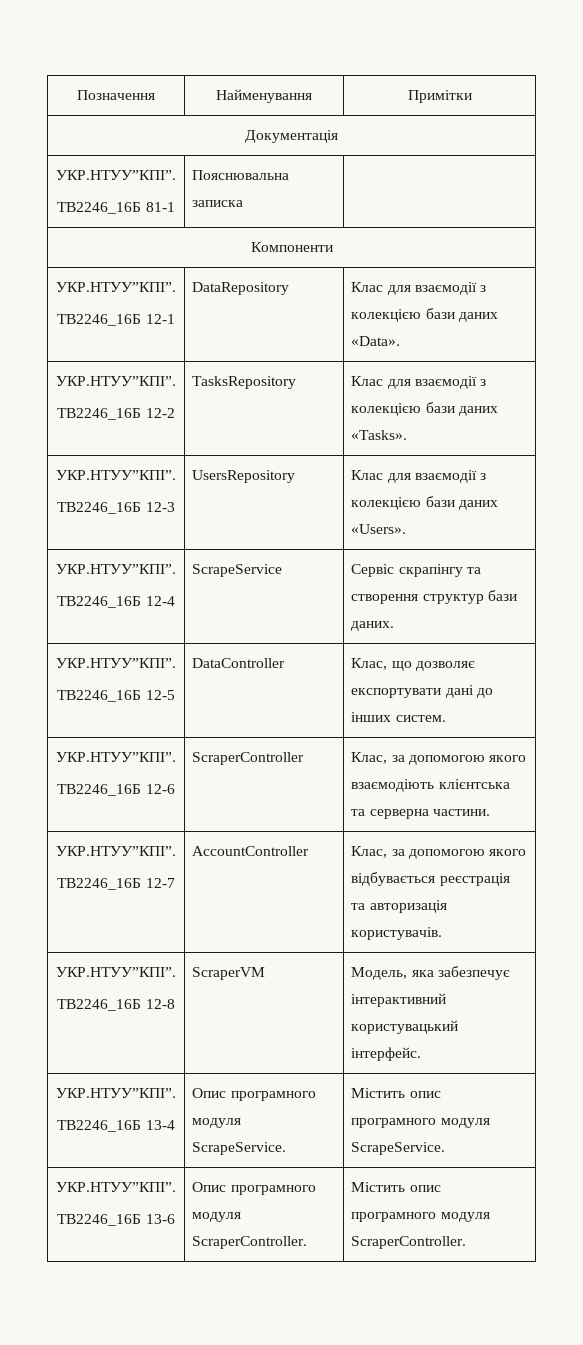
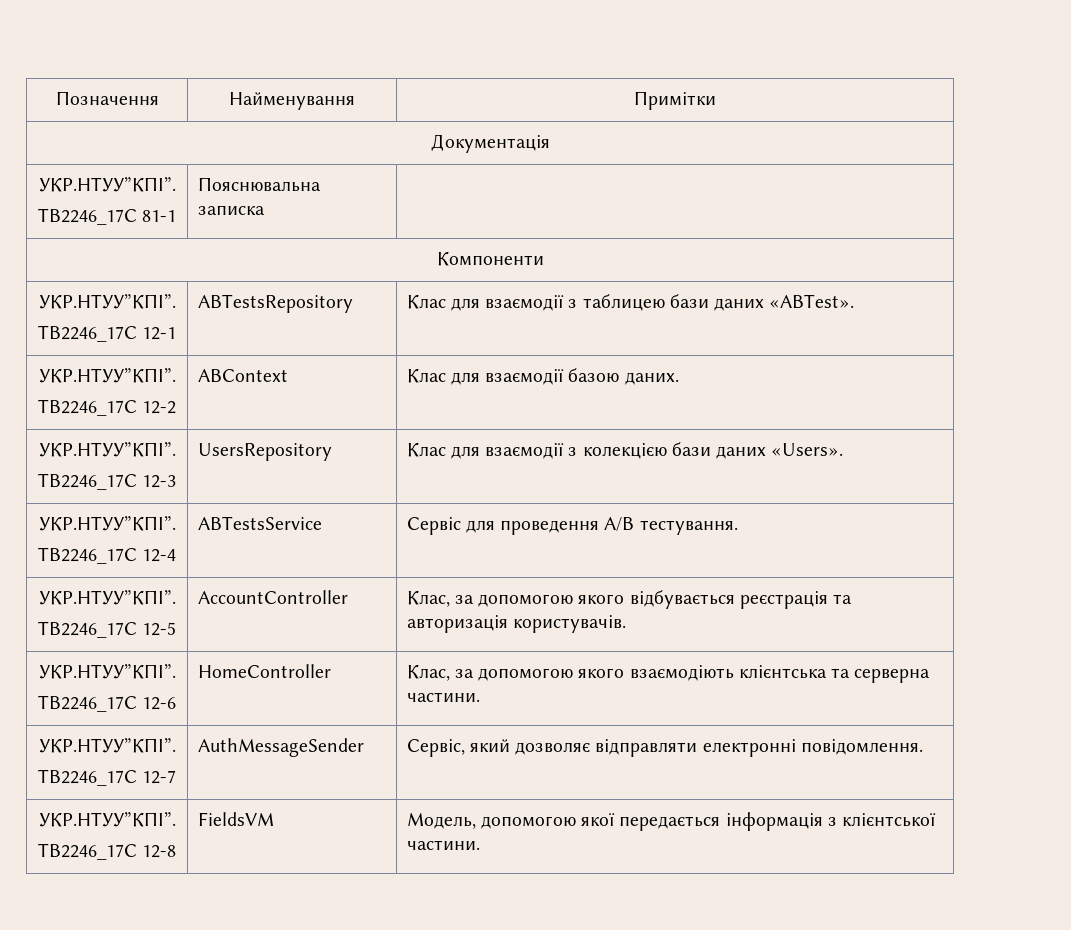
[57,202,142,214] ТВ2246_16Б -> [37,208,137,225] ТВ2246_17C
[57,314,142,326] ТВ2246_16Б -> [37,325,137,342] ТВ2246_17C
[192,282,290,295] [351,282,486,295] [351,308,498,322] [351,336,401,346] [56,376,176,386] [57,408,142,420] DataRepository | Клас для взаємодії з колекцією бази даних «Data». // УКР.НТУУ”КПІ”. // ТВ2246_16Б -> [197,294,353,313] [406,294,855,311] [38,368,176,383] [37,399,137,416] ABTestsRepository | Клас для взаємодії з таблицею бази даних «ABTest». // УКР.НТУУ”КПІ”. // ТВ2246_17C
[192,376,297,389] [351,376,486,389] [351,402,498,416] [351,430,408,440] [56,470,176,480] [57,502,142,514] TasksRepository | Клас для взаємодії з колекцією бази даних «Tasks». // УКР.НТУУ”КПІ”. // ТВ2246_16Б -> [197,369,288,382] [406,368,679,385] [38,442,176,457] [37,473,137,490] ABContext | Клас для взаємодії базою даних. // УКР.НТУУ”КПІ”. // ТВ2246_17C
[57,596,142,608] ТВ2246_16Б -> [37,547,137,564] ТВ2246_17C
[192,564,283,577] ScrapeService -> [197,516,322,530] ABTestsService
[398,564,481,577] [351,590,517,604] [351,621,395,631] [56,658,176,668] [57,690,142,702] скрапінгу та створення структур бази даних. // УКР.НТУУ”КПІ”. // ТВ2246_16Б -> [465,517,738,535] [38,590,176,605] [37,621,137,638] для проведення A/B тестування. // УКР.НТУУ”КПІ”. // ТВ2246_17C
[192,658,286,668] [351,658,475,671] [351,685,493,698] [351,712,446,722] [56,752,176,762] [57,784,175,796] [192,752,305,765] [351,752,526,765] [351,779,510,792] [351,809,490,819] [56,846,176,856] [57,878,175,890] | DataController | Клас, що дозволяє експортувати дані до інших систем. // УКР.НТУУ”КПІ”. // ТВ2246_16Б 12-6 | ScraperController | Клас, за допомогою якого взаємодіють клієнтська та серверна частини. // УКР.НТУУ”КПІ”. // ТВ2246_16Б 12-7 -> (177, 629) none
[57,999,175,1011] [192,967,266,980] [351,966,510,980] [351,993,447,1007] [351,1020,459,1034] [351,1047,422,1061] [56,1088,176,1098] [57,1120,175,1132] [192,1088,316,1101] [192,1118,242,1128] [192,1142,287,1155] [351,1088,441,1098] [351,1118,490,1128] [351,1142,446,1155] [56,1182,176,1192] [57,1214,175,1226] [192,1182,316,1195] [192,1212,242,1222] [192,1236,308,1249] [351,1182,441,1192] [351,1212,490,1222] [351,1236,467,1249] ТВ2246_16Б 12-8 | ScraperVM | Модель, яка забезпечує інтерактивний користувацький інтерфейс. // УКР.НТУУ”КПІ”. // ТВ2246_16Б 13-4 | Опис програмного модуля ScrapeService. | Містить опис програмного модуля ScrapeService. // УКР.НТУУ”КПІ”. // ТВ2246_16Б 13-6 | Опис програмного модуля ScraperController. | Містить опис програмного модуля ScraperController. -> [37,695,177,712] [197,664,331,678] [406,665,931,683] [406,692,480,702] [38,738,176,753] [37,769,177,786] [197,738,364,757] [406,739,923,757] [38,812,176,827] [37,843,177,860] [197,812,274,826] [406,812,937,831] [406,840,480,850] ТВ2246_17C 12-6 | HomeController | Клас, за допомогою якого взаємодіють клієнтська та серверна частини. // УКР.НТУУ”КПІ”. // ТВ2246_17C 12-7 | AuthMessageSender | Сервіс, який дозволяє відправляти електронні повідомлення. // УКР.НТУУ”КПІ”. // ТВ2246_17C 12-8 | FieldsVM | Модель, допомогою якої передається інформація з клієнтської частини.

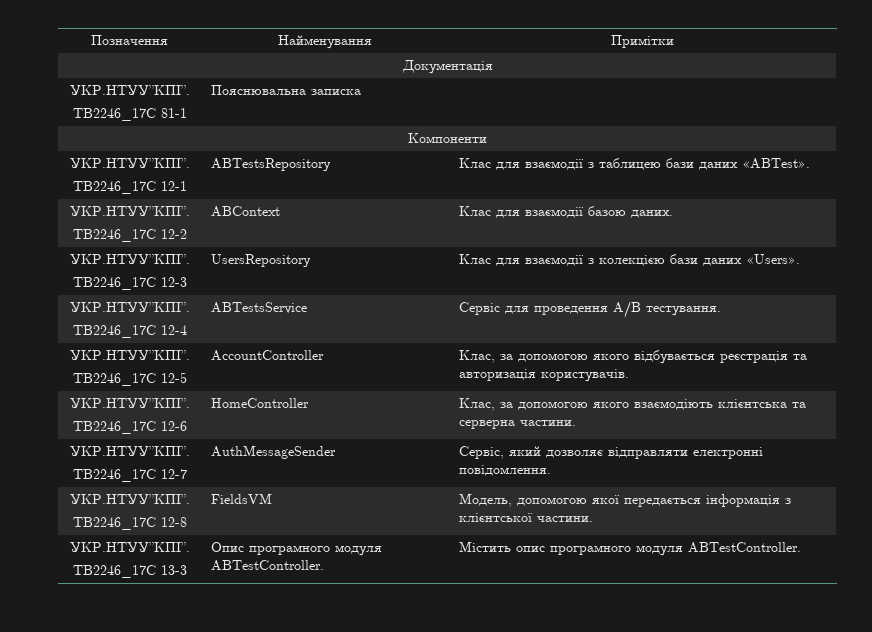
(480, 845) none -> [69,542,190,552] [72,565,187,578] [210,542,382,556] [210,560,324,571] [458,541,801,556] // УКР.НТУУ”КПІ”. // ТВ2246_17C 13-3 | Опис програмного модуля ABTestController. | Містить опис програмного модуля ABTestController.

